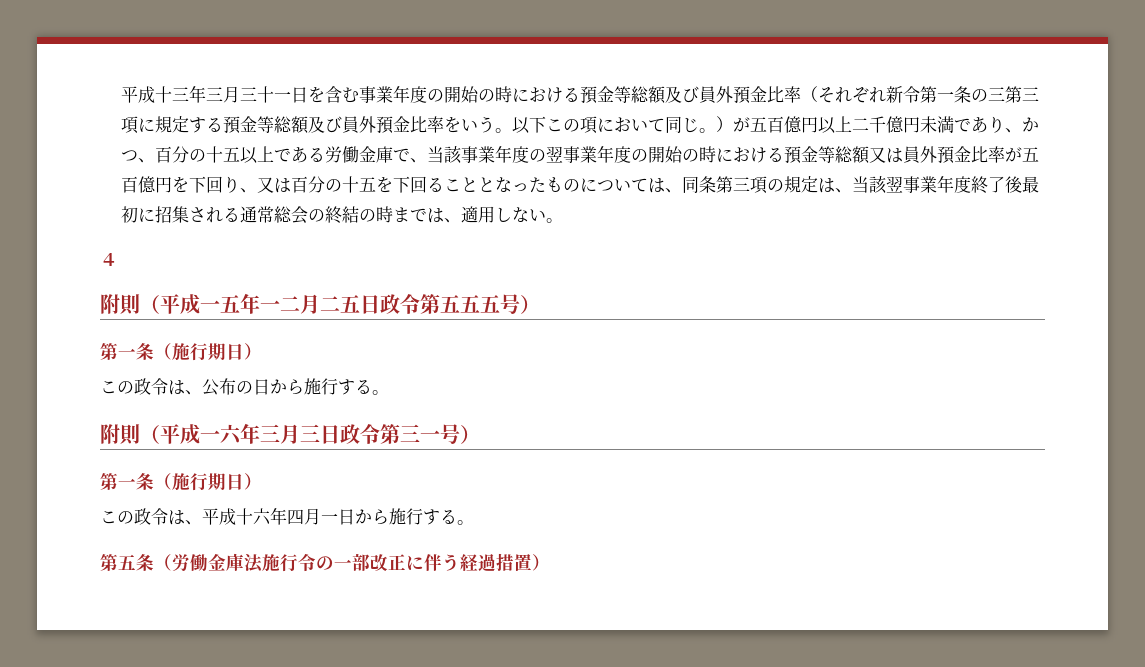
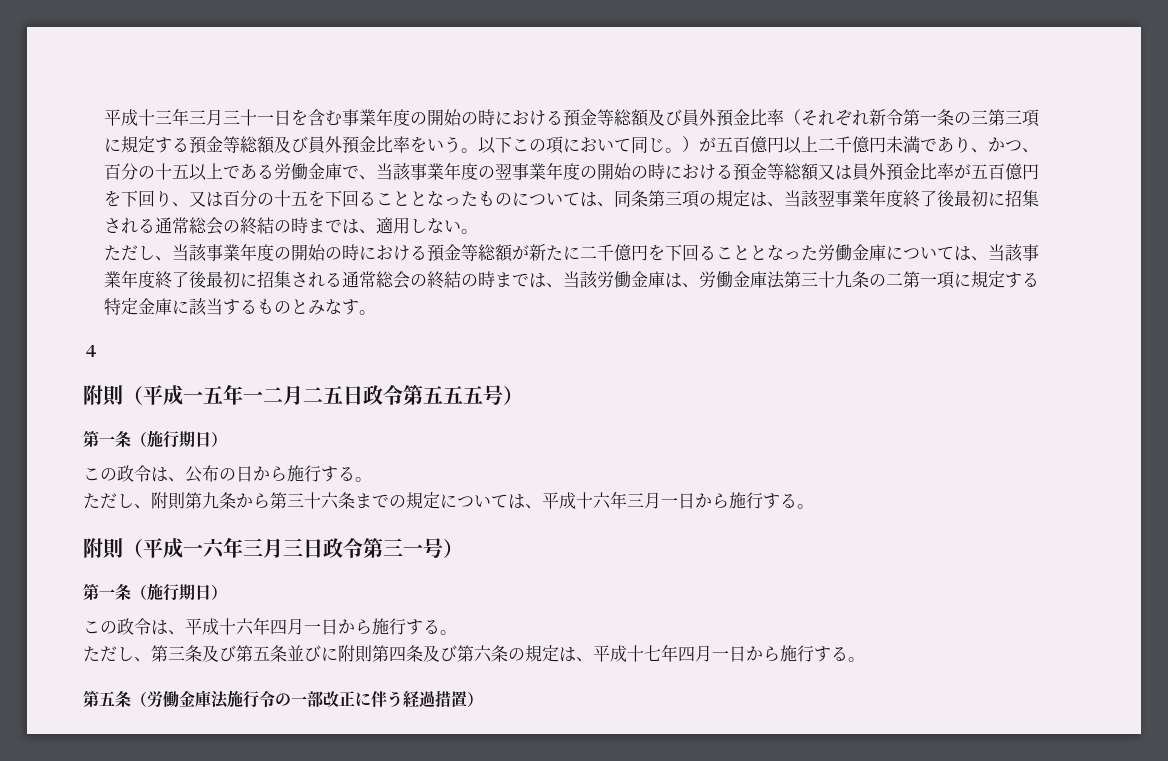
(564, 220) none -> [104,243,1040,262] [104,270,1040,289] [104,298,377,316] // ただし、当該事業年度の開始の時における預金等総額が新たに二千億円を下回ることとなった労働金庫については、当該事業年度終了後最初に招集される通常総会の終結の時までは、当該労働金庫は、労働金庫法第三十九条の二第一項に規定する特定金庫に該当するものとみなす。
(389, 392) none -> [83,491,814,510] // ただし、附則第九条から第三十六条までの規定については、平成十六年三月一日から施行する。
(474, 522) none -> [83,644,865,663] // ただし、第三条及び第五条並びに附則第四条及び第六条の規定は、平成十七年四月一日から施行する。

